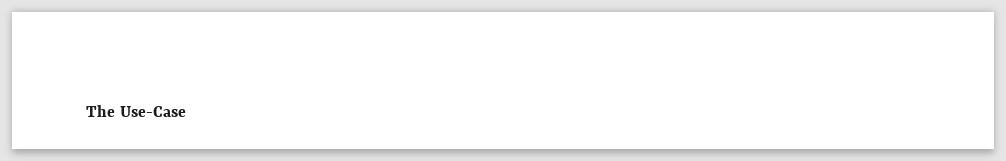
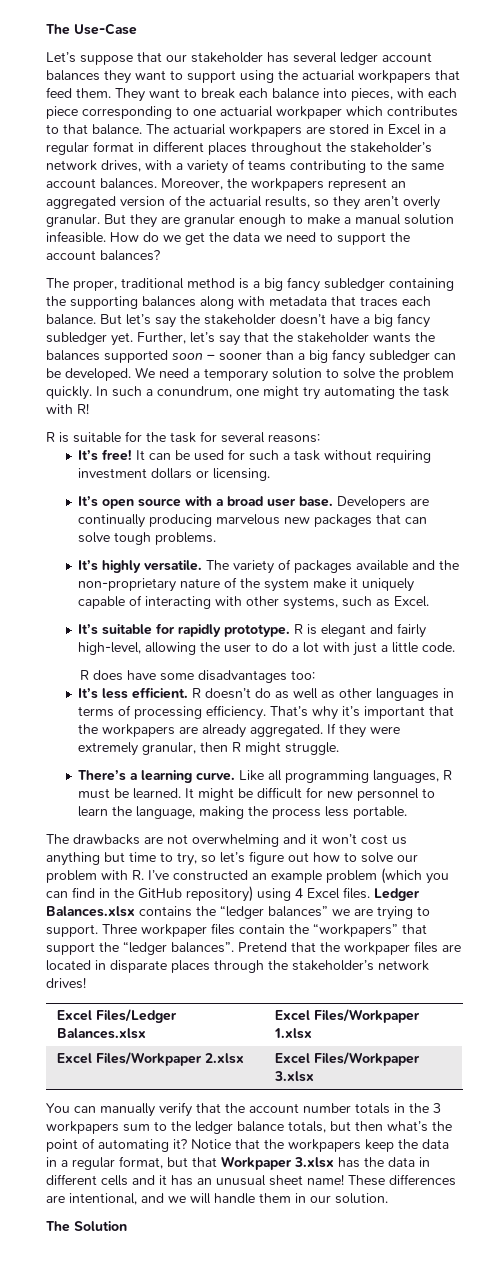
(186, 111) none -> [46,52,432,65] [46,70,460,84] [46,87,457,102] [46,106,458,119] [46,124,446,137] [46,141,432,155] [46,159,444,174] [46,178,406,191] [46,195,440,210] [46,214,454,228] [46,231,410,245] [46,250,160,261] [46,277,454,292] [46,296,431,309] [46,313,430,328] [46,332,435,346] [46,349,456,364] [46,367,454,382] [46,386,449,400] [46,403,89,414] [46,431,320,443] [78,449,432,463] [78,468,271,481] [78,496,430,509] [78,514,428,528] [78,532,217,545] [78,559,460,574] [78,577,415,592] [78,595,430,610] [78,623,427,638] [78,642,456,656] [80,670,316,683] [78,687,455,701] [78,705,455,720] [78,723,401,738] [78,742,340,756] [78,770,453,783] [78,787,436,801] [78,806,408,819] [46,834,407,847] [46,851,418,866] [46,868,449,884] [46,886,420,902] [46,905,430,920] [46,923,427,937] [46,941,461,955] [46,960,429,973] [46,977,86,989] [56,1009,177,1023] [56,1028,146,1039] [274,1009,420,1023] [273,1028,312,1039] [56,1052,244,1066] [274,1052,420,1066] [273,1071,314,1082] [46,1102,441,1117] [46,1121,452,1134] [46,1138,449,1152] [46,1156,430,1170] [46,1174,456,1186] [46,1193,388,1205] [46,1221,127,1232] // Let’s suppose that our stakeholder has several ledger account balances they want to support using the actuarial workpapers that feed them. They want to break each balance into pieces, with each piece corresponding to one actuarial workpaper which contributes to that balance. The actuarial workpapers are stored in Excel in a regular format in different places throughout the stakeholder’s network drives, with a variety of teams contributing to the same account balances. Moreover, the workpapers represent an aggregated version of the actuarial results, so they aren’t overly granular. But they are granular enough to make a manual solution infeasible. How do we get the data we need to support the account balances? // The proper, traditional method is a big fancy subledger containing the supporting balances along with metadata that traces each balance. But let’s say the stakeholder doesn’t have a big fancy subledger yet. Further, let’s say that the stakeholder wants the balances supported soon – sooner than a big fancy subledger can be developed. We need a temporary solution to solve the problem quickly. In such a conundrum, one might try automating the task with R! // R is suitable for the task for several reasons: // It’s free! It can be used for such a task without requiring investment dollars or licensing. // It’s open source with a broad user base. Developers are continually producing marvelous new packages that can solve tough problems. // It’s highly versatile. The variety of packages available and the non-proprietary nature of the system make it uniquely capable of interacting with other systems, such as Excel. // It’s suitable for rapidly prototype. R is elegant and fairly high-level, allowing the user to do a lot with just a little code. // R does have some disadvantages too: // It’s less efficient. R doesn’t do as well as other languages in terms of processing efficiency. That’s why it’s important that the workpapers are already aggregated. If they were extremely granular, then R might struggle. // There’s a learning curve. Like all programming languages, R must be learned. It might be difficult for new personnel to learn the language, making the process less portable. // The drawbacks are not overwhelming and it won’t cost us anything but time to try, so let’s figure out how to solve our problem with R. I’ve constructed an example problem (which you can find in the GitHub repository) using 4 Excel files. Ledger Balances.xlsx contains the “ledger balances” we are trying to support. Three workpaper files contain the “workpapers” that support the “ledger balances”. Pretend that the workpaper files are located in disparate places through the stakeholder’s network drives! // Excel Files/Ledger Balances.xlsx | Excel Files/Workpaper 1.xlsx // Excel Files/Workpaper 2.xlsx | Excel Files/Workpaper 3.xlsx // You can manually verify that the account number totals in the 3 workpapers sum to the ledger balance totals, but then what’s the point of automating it? Notice that the workpapers keep the data in a regular format, but that Workpaper 3.xlsx has the data in different cells and it has an unusual sheet name! These differences are intentional, and we will handle them in our solution. // The Solution

